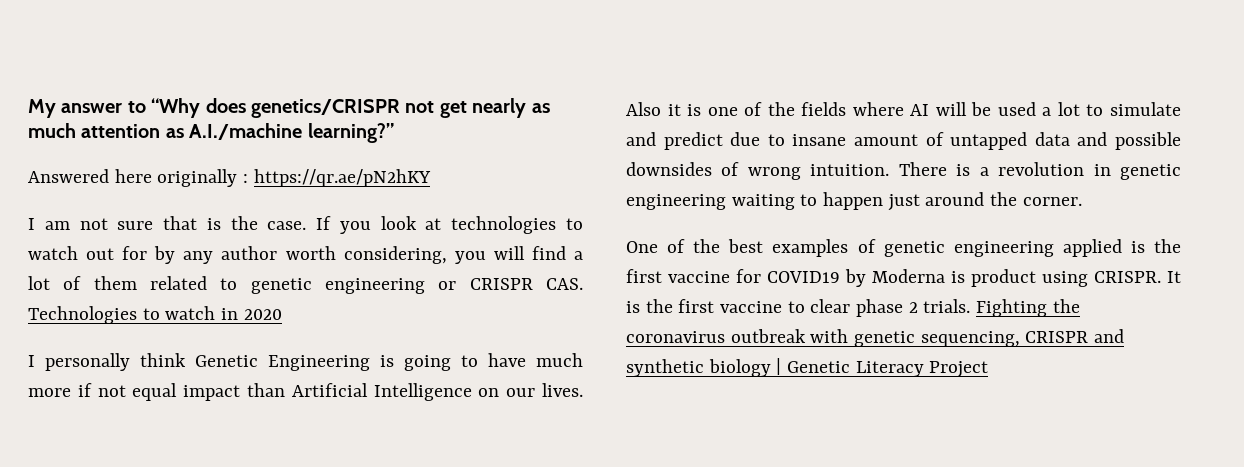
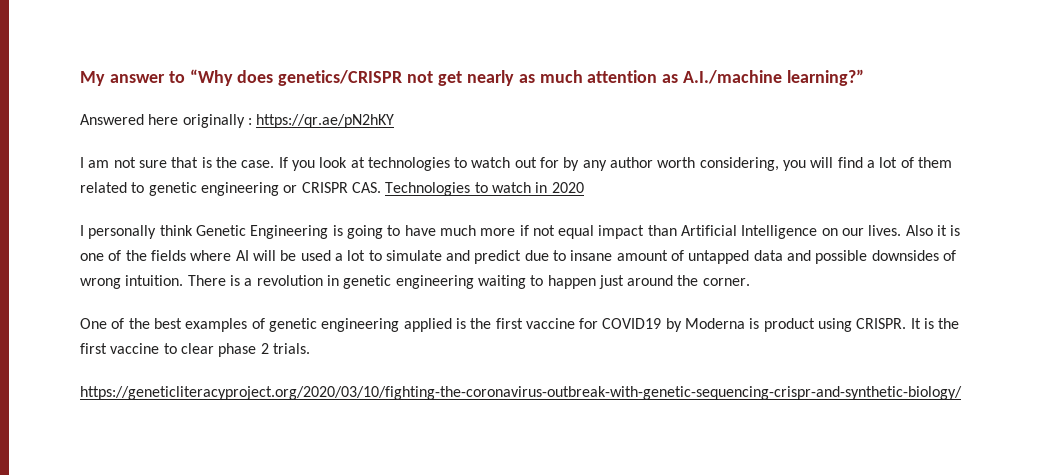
[976,299,1080,317] [626,329,1125,347] [626,358,989,378] Fighting the coronavirus outbreak with genetic sequencing, CRISPR and synthetic biology | Genetic Literacy Project -> [80,386,962,400] // https://geneticliteracyproject.org/2020/03/10/fighting-the-coronavirus-outbreak-with-genetic-sequencing-crispr-and-synthetic-biology/

